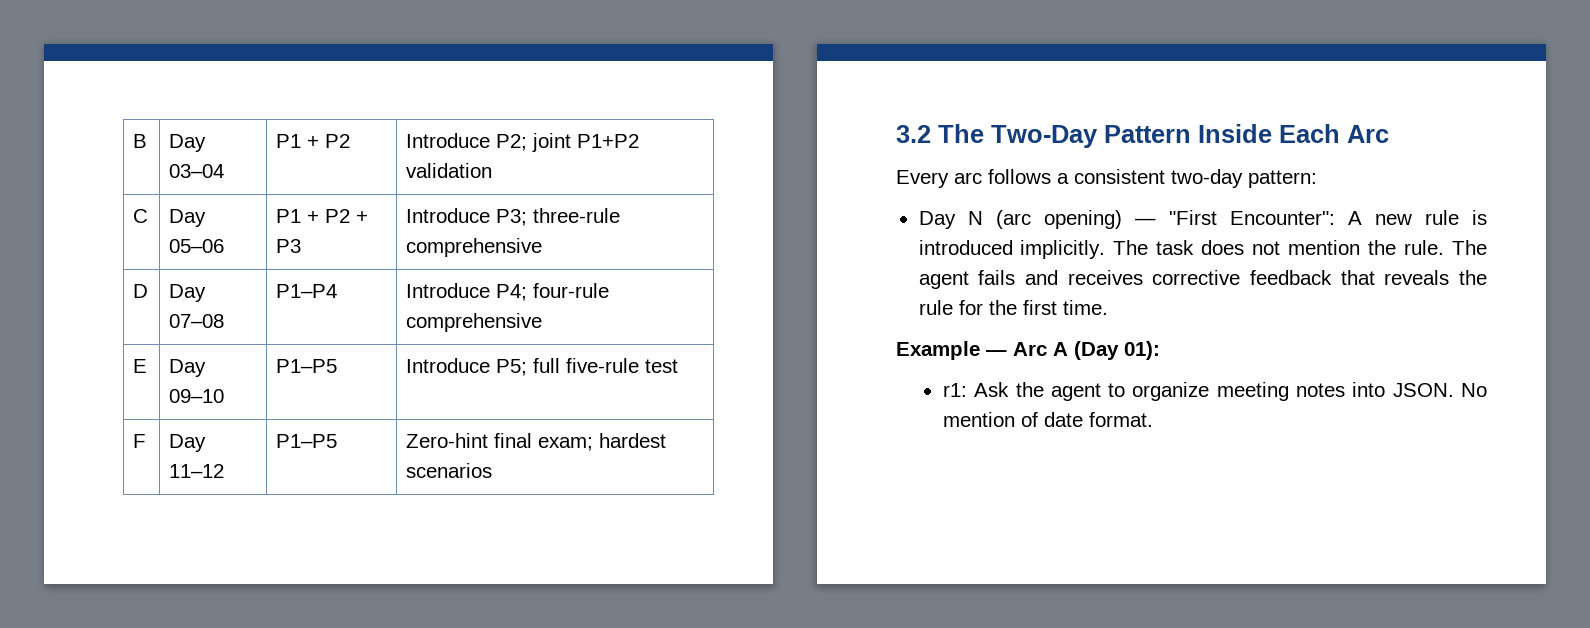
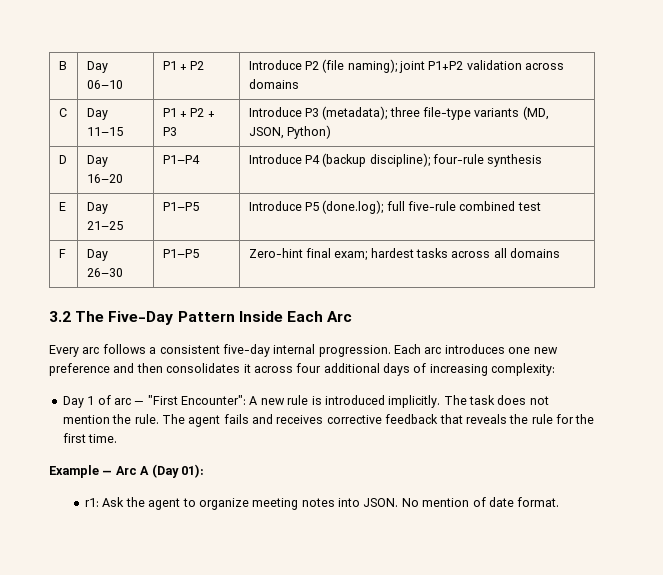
[169,164,225,178] 03–04 -> [86,80,123,89] 06–10
[496,134,528,151] P2; -> [304,59,397,73] P2 (file naming);
(493, 170) none -> [525,63,565,70] [248,79,299,89] across domains
[169,239,225,253] 05–06 -> [86,127,123,136] 11–15
[496,208,621,226] [406,238,543,257] P3; three-rule comprehensive -> [304,106,549,120] [248,125,331,139] P3 (metadata); three file-type variants (MD, JSON, Python)
[169,314,225,328] 07–08 -> [86,174,123,183] 16–20
[496,283,610,301] [406,313,543,332] P4; four-rule comprehensive -> [304,153,543,167] P4 (backup discipline); four-rule synthesis
[169,389,225,403] 09–10 -> [86,221,123,230] 21–25
[496,359,528,376] P5; -> [304,200,384,214] P5 (done.log);
(640, 365) none -> [459,201,516,211] combined
[169,464,225,478] 11–12 -> [86,268,123,277] 26–30
[406,463,493,478] scenarios -> [416,248,561,258] tasks across all domains
[991,125,1098,148] Two-Day -> [108,311,174,325] Five-Day
[1171,169,1317,188] [918,210,1122,229] two-day pattern: // Day N (arc opening) -> [222,344,558,357] [49,363,556,376] [62,395,131,408] five-day internal progression. Each arc introduces one new preference and then consolidates it across four additional days of increasing complexity: // Day 1 of arc

